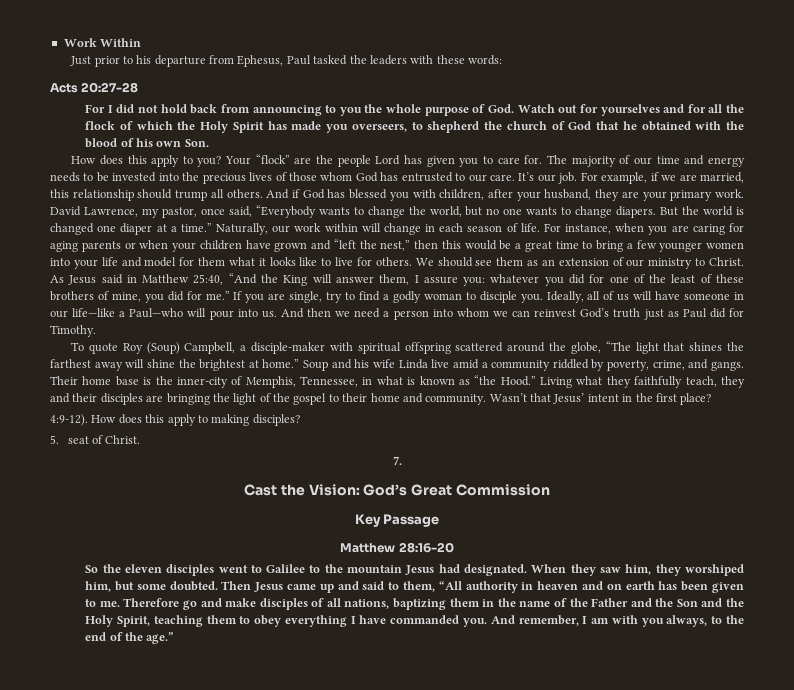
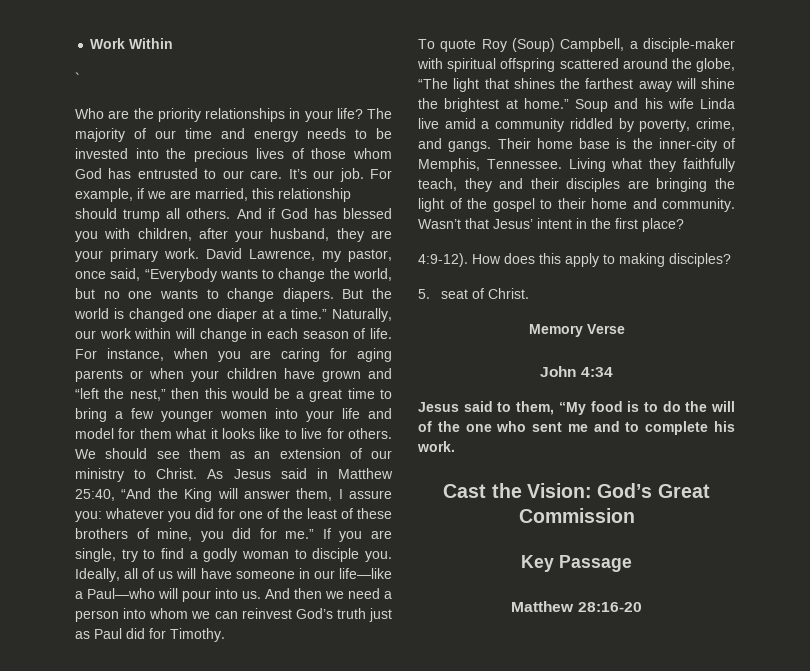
[70,55,503,67] [50,82,139,93] [85,104,744,116] [85,121,744,133] [85,138,209,148] [71,154,543,167] Just prior to his departure from Ephesus, Paul tasked the leaders with these words: // Acts 20:27-28 // For I did not hold back from announcing to you the whole purpose of God. Watch out for yourselves and for all the flock of which the Holy Spirit has made you overseers, to shepherd the church of God that he obtained with the blood of his own Son. // How does this apply to you? Your “flock” are the people Lord has given you to care for. -> [75,72,80,84] [75,108,363,122] ` // Who are the priority relationships in your life?
[300,375,536,387] Tennessee, in what is known as “the Hood.” -> [486,159,562,169] Tennessee.
[392,456,402,465] 7. -> [528,324,625,337] [540,366,613,377] [418,401,735,415] [418,421,735,435] [417,441,455,452] Memory Verse // John 4:34 // Jesus said to them, “My food is to do the will of the one who sent me and to complete his work.
[85,564,745,576] [85,581,744,593] [85,598,745,610] [85,615,745,627] [85,632,175,644] // So the eleven disciples went to Galilee to the mountain Jesus had designated. When they saw him, they worshiped him, but some doubted. Then Jesus came up and said to them, “All authority in heaven and on earth has been given to me. Therefore go and make disciples of all nations, baptizing them in the name of the Father and the Son and the Holy Spirit, teaching them to obey everything I have commanded you. And remember, I am with you always, to the end of the age.” -> (642, 607) none

